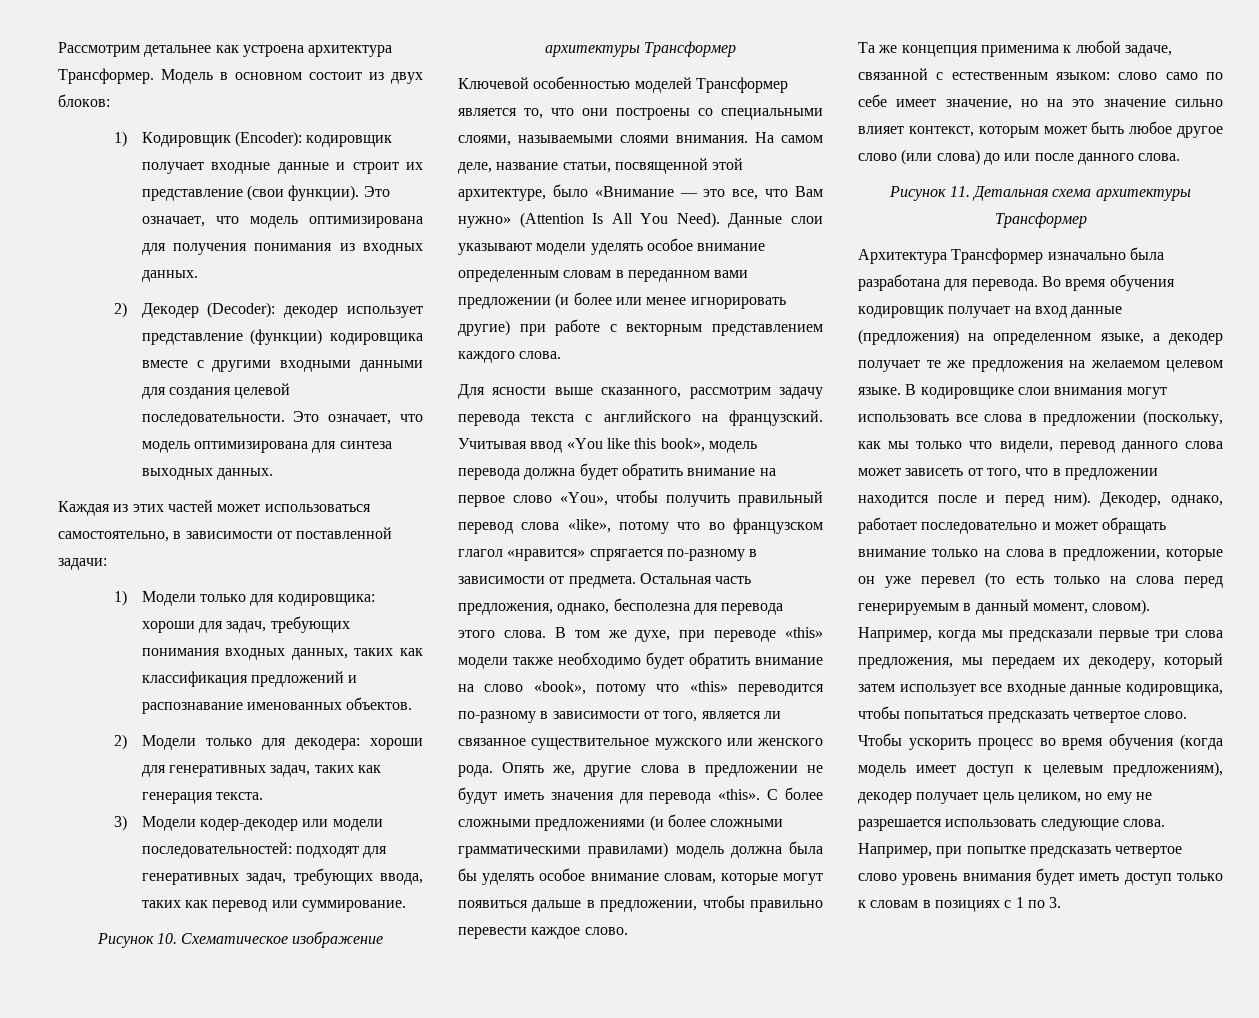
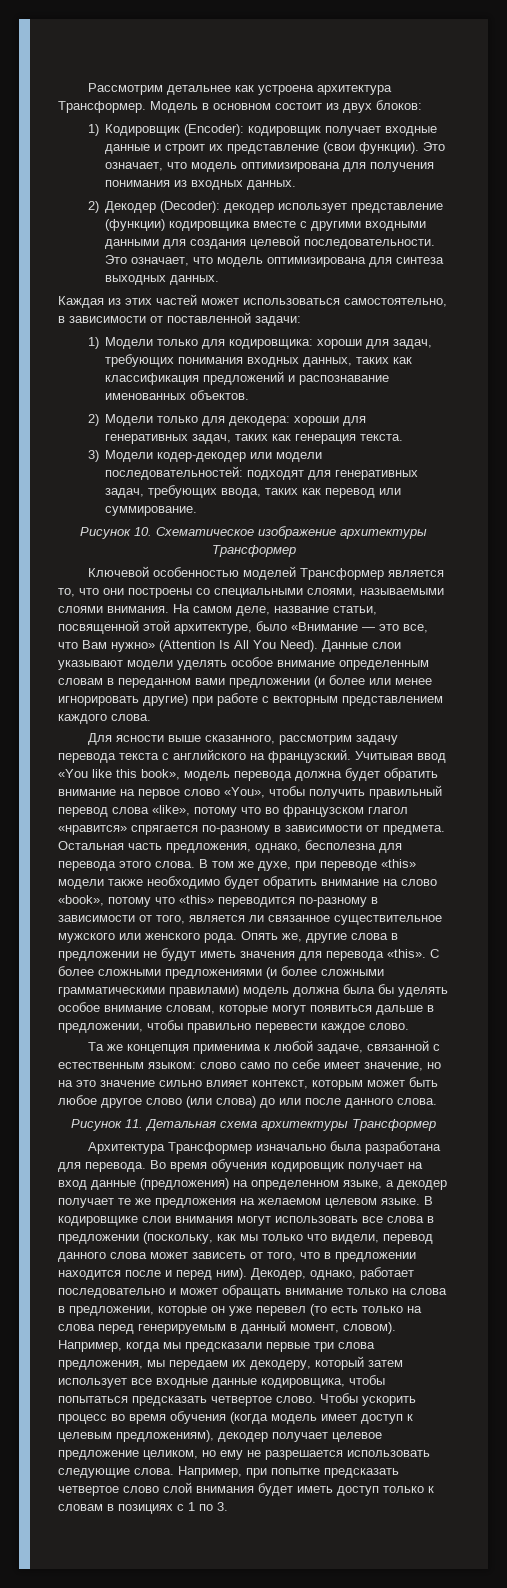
[982,792,1014,804] цель -> [332,1432,382,1442] [58,1450,139,1460] целевое предложение
[902,873,958,885] уровень -> [163,1482,192,1493] слой

